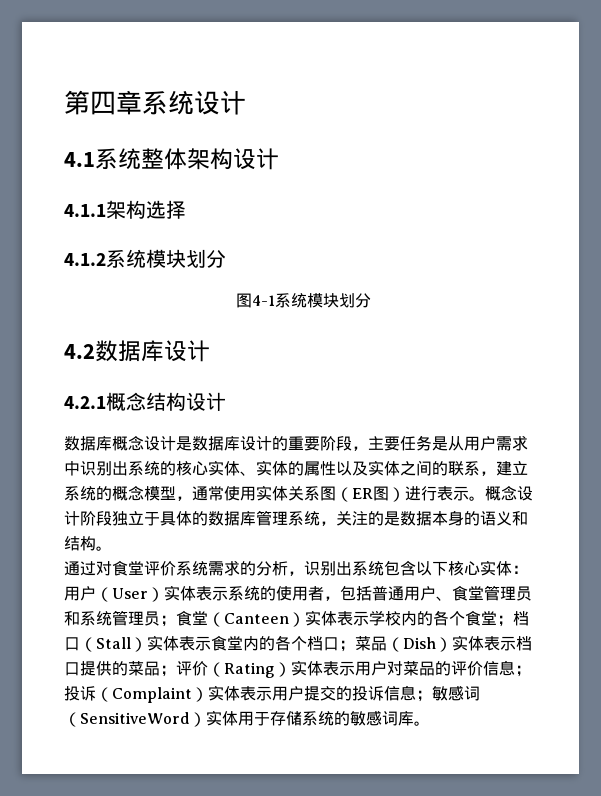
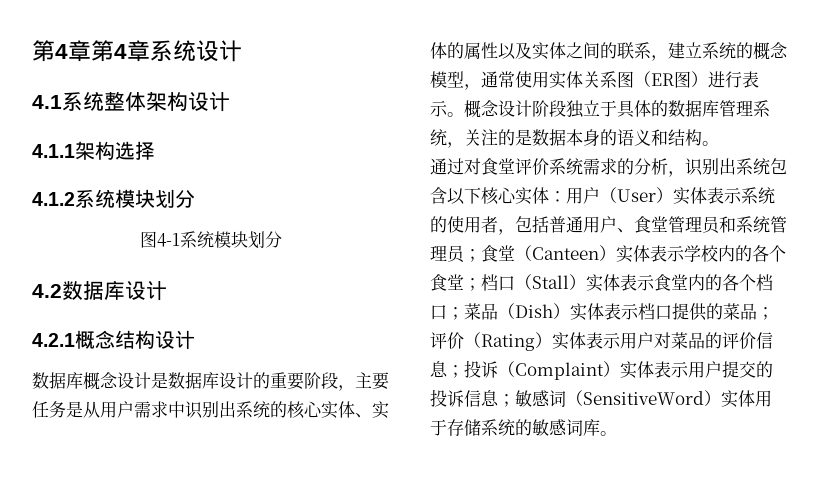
[64,90,116,115] 第四 -> [32,40,127,62] 第4章第4

